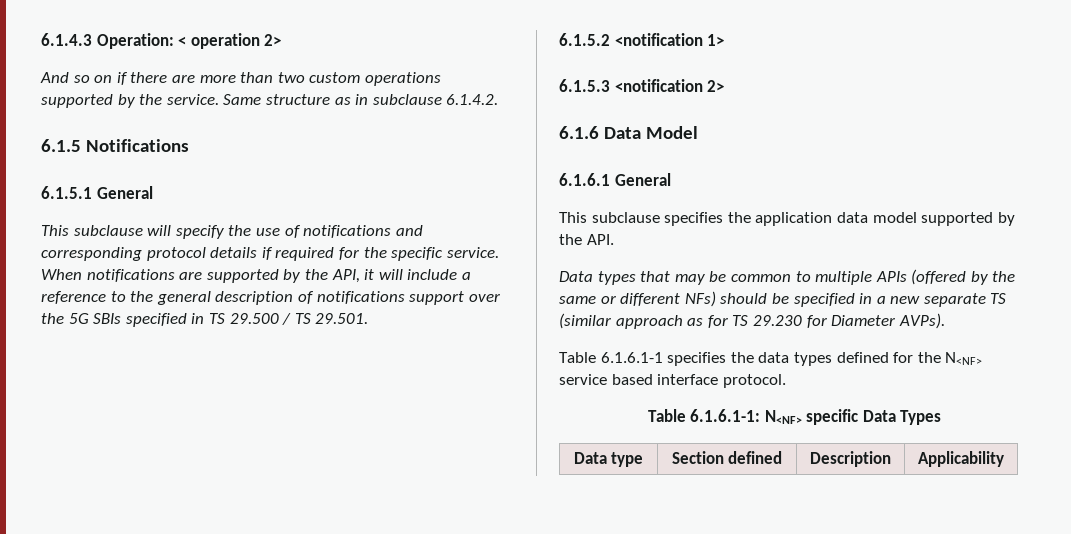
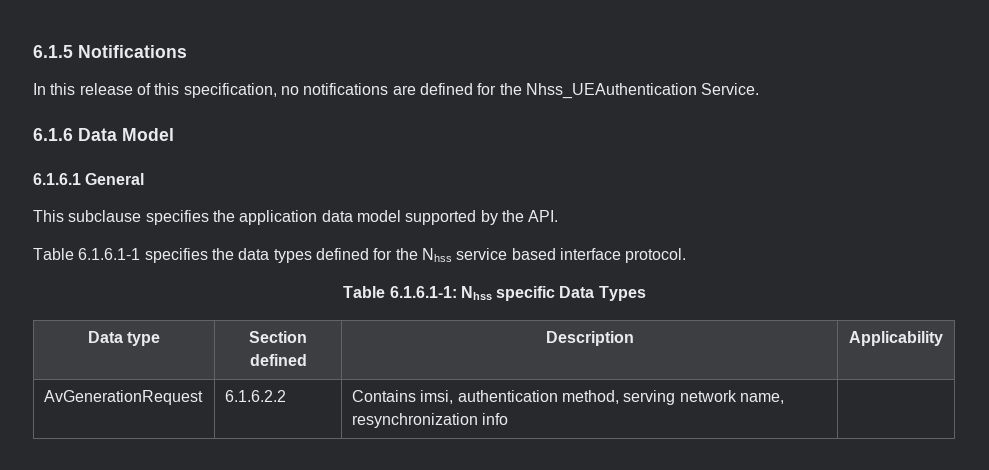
[41,33,282,49] [40,72,441,86] [41,94,499,108] [41,139,189,152] [41,186,153,199] [41,225,423,239] [41,247,499,261] [41,269,471,283] [41,291,500,305] [41,313,369,327] [559,33,725,46] [559,79,725,92] 6.1.4.3 Operation: < operation 2> // And so on if there are more than two custom operations supported by the service. Same structure as in subclause 6.1.4.2. // 6.1.5 Notifications // 6.1.5.1 General // This subclause will specify the use of notifications and corresponding protocol details if required for the specific service. When notifications are supported by the API, it will include a reference to the general description of notifications support over the 5G SBIs specified in TS 29.500 / TS 29.501. // 6.1.5.2 <notification 1> // 6.1.5.3 <notification 2> -> [33,45,187,58] [33,83,760,99] 6.1.5 Notifications // In this release of this specification, no notifications are defined for the Nhss_UEAuthentication Service.
[559,269,1016,285] [559,291,1007,307] [559,313,945,329] // Data types that may be common to multiple APIs (offered by the same or different NFs) should be specified in a new separate TS (similar approach as for TS 29.230 for Diameter AVPs). -> (559, 216) none
[945,352,983,365] N<NF> -> [421,248,452,262] Nhss
[764,410,802,424] N<NF> -> [460,286,492,300] Nhss
(1004, 459) none -> [44,390,204,405] [225,390,287,402] [352,390,785,405] [352,413,509,428] // AvGenerationRequest | 6.1.6.2.2 | Contains imsi, authentication method, serving network name, resynchronization info |

